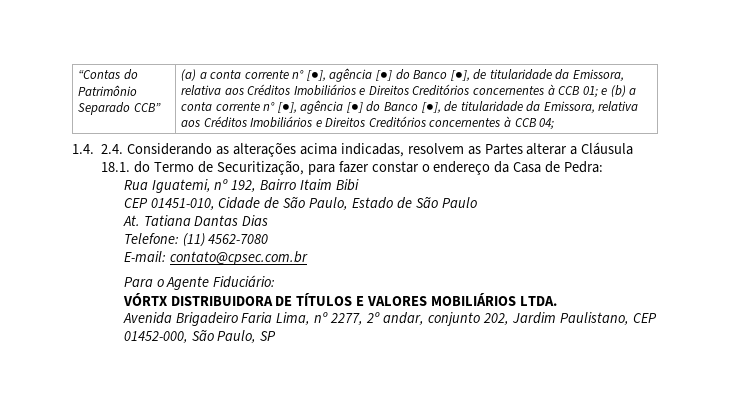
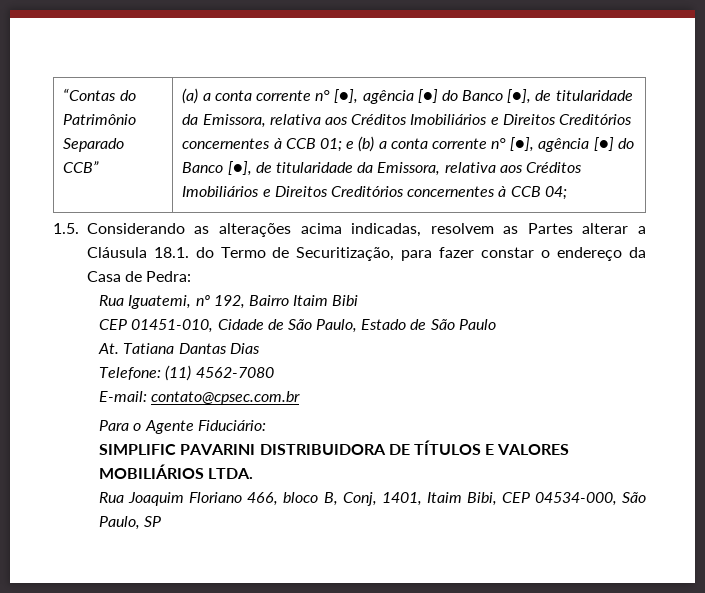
[72,144,124,154] 1.4. 2.4. -> [53,223,79,234] 1.5.
[122,293,168,306] VÓRTX -> [99,444,256,455] SIMPLIFIC PAVARINI
[122,312,657,326] [123,331,188,343] Avenida Brigadeiro Faria Lima, nº 2277, 2º andar, conjunto 202, Jardim Paulistano, CEP 01452-000, -> [99,492,617,506] Rua Joaquim Floriano 466, bloco B, Conj, 1401, Itaim Bibi, CEP 04534-000,

